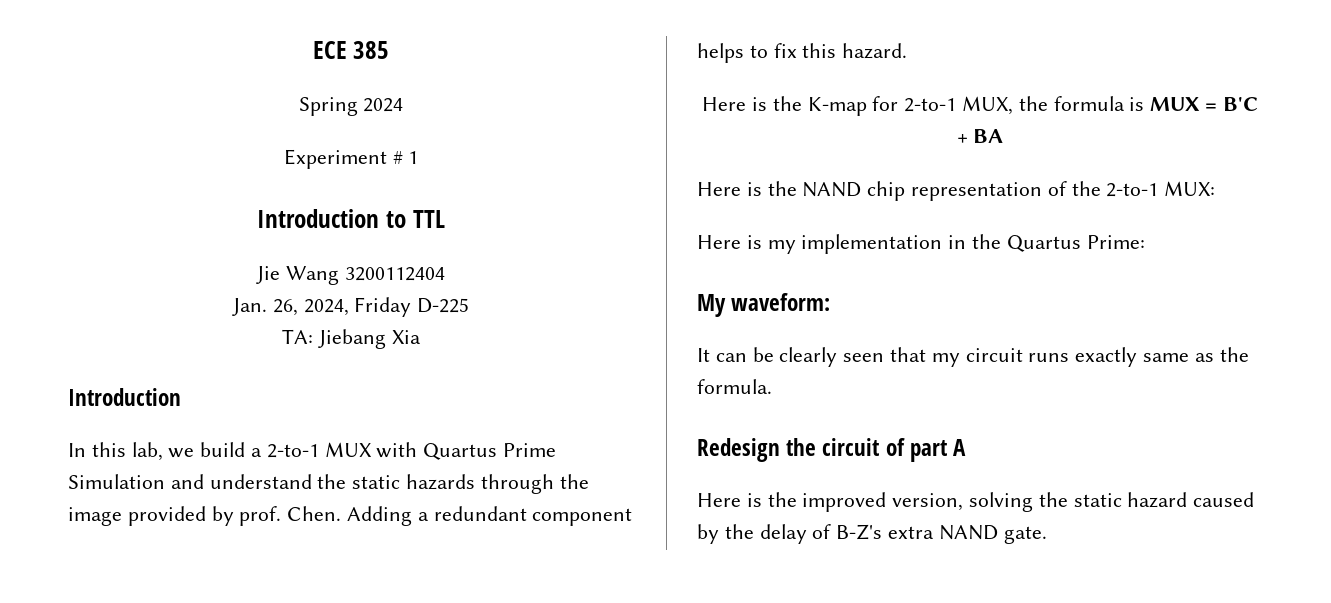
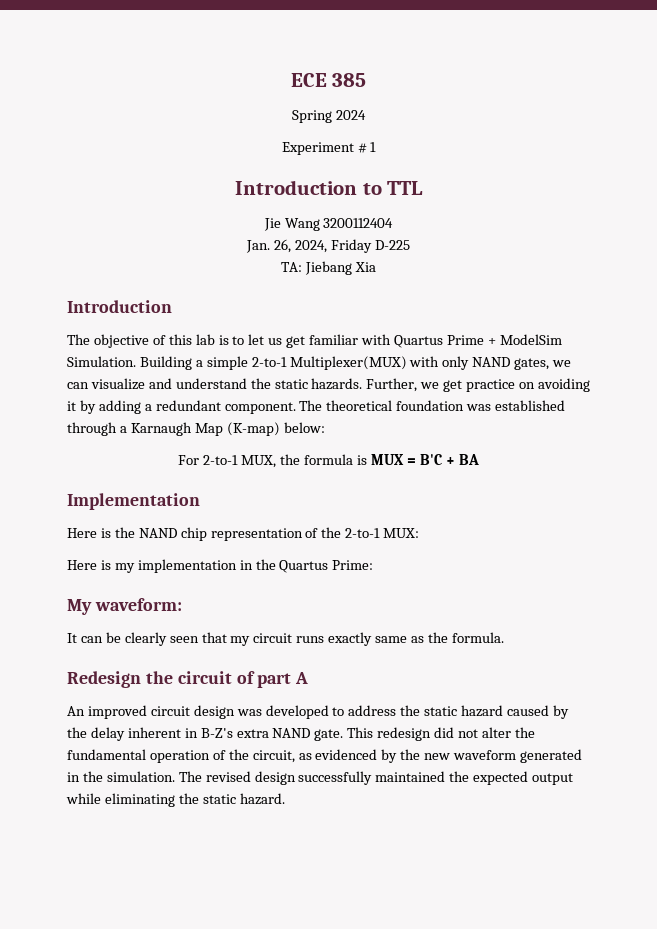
[68,442,557,461] [68,474,589,494] [68,506,633,526] [697,43,908,63] [702,96,899,116] In this lab, we build a 2-to-1 MUX with Quartus Prime Simulation and understand the static hazards through the image provided by prof. Chen. Adding a redundant component helps to fix this hazard. // Here is the K-map for -> [67,334,562,348] [67,356,572,370] [67,378,590,392] [67,400,566,414] [67,422,325,436] [178,455,200,465] The objective of this lab is to let us get familiar with Quartus Prime + ModelSim Simulation. Building a simple 2-to-1 Multiplexer(MUX) with only NAND gates, we can visualize and understand the static hazards. Further, we get practice on avoiding it by adding a redundant component. The theoretical foundation was established through a Karnaugh Map (K-map) below: // For
(1004, 136) none -> [67,493,200,510] // Implementation
[697,492,1034,512] Here is the improved version, solving -> [67,705,397,719] An improved circuit design was developed to address
[812,524,832,539] of -> [127,727,198,738] inherent in
(1047, 535) none -> [347,727,535,741] [67,749,583,763] [67,771,574,785] [66,793,285,807] This redesign did not alter the fundamental operation of the circuit, as evidenced by the new waveform generated in the simulation. The revised design successfully maintained the expected output while eliminating the static hazard.

